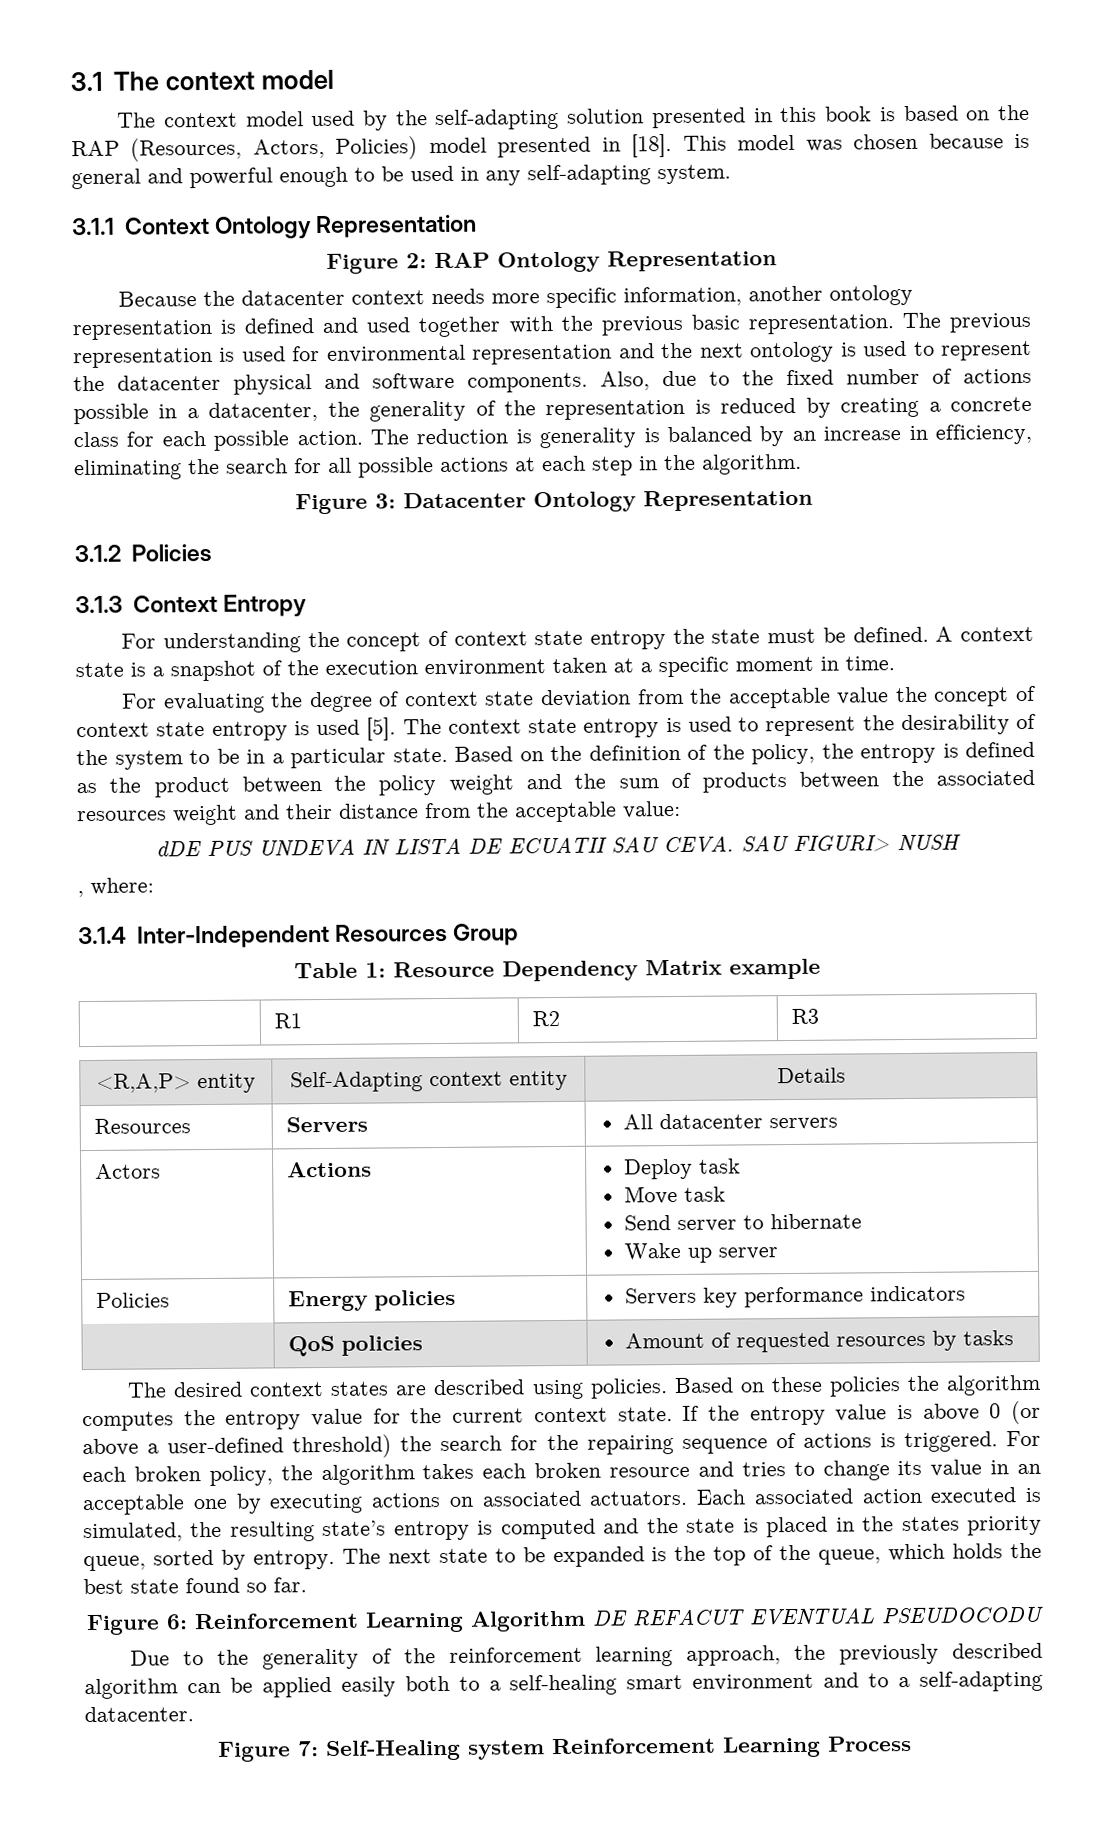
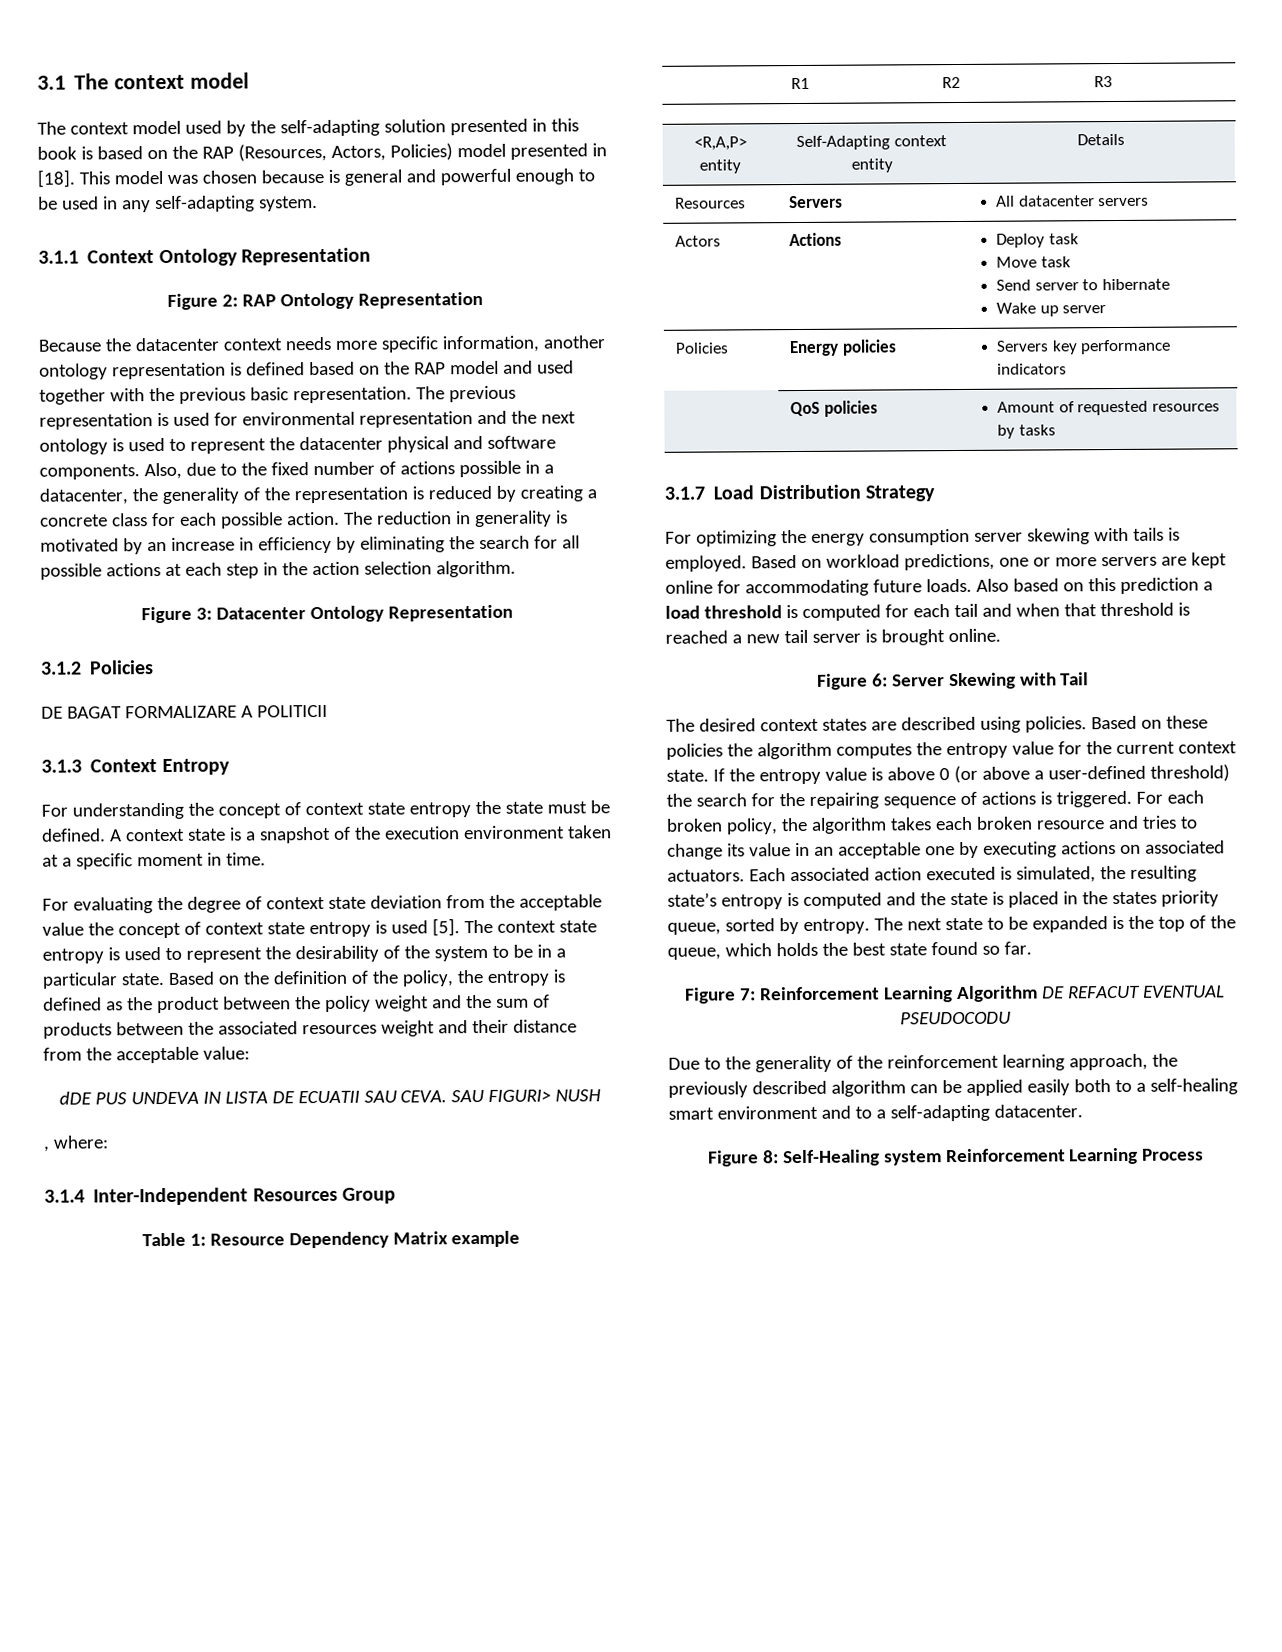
(315, 326) none -> [308,360,499,376] based on the RAP model
[515,429,532,444] is -> [455,511,471,525] in
[666,426,752,443] balanced -> [40,538,119,552] motivated
[934,423,1032,445] efficiency, -> [257,536,356,554] efficiency by
(696, 462) none -> [311,561,432,576] action selection
(212, 553) none -> [41,704,328,719] // DE BAGAT FORMALIZARE A POLITICII
(1014, 1338) none -> [664,484,936,502] [665,527,1180,547] [665,552,1227,572] [665,577,1213,597] [665,602,1190,621] [665,628,1001,646] [816,672,1090,690] // 3.1.7 Load Distribution Strategy // For optimizing the energy consumption server skewing with tails is employed. Based on workload predictions, one or more servers are kept online for accommodating future loads. Also based on this prediction a load threshold is computed for each tail and when that threshold is reached a new tail server is brought online. // Figure 6: Server Skewing with Tail
[165,1614,188,1630] 6: -> [740,988,757,1001] 7:
[297,1741,319,1757] 7: -> [762,1150,779,1164] 8:

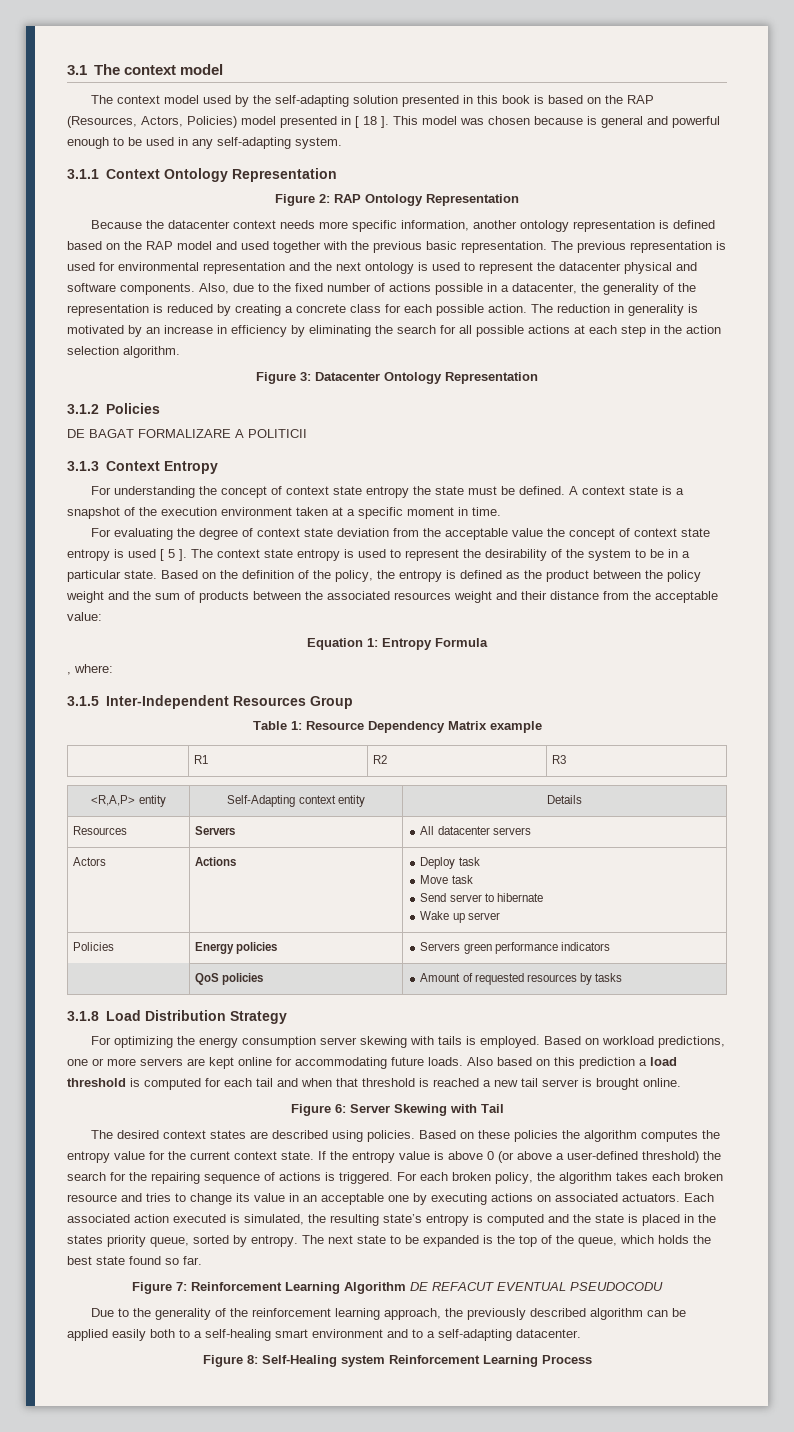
[37,169,75,188] [18]. -> [355,116,389,128] [ 18 ].
[431,918,460,937] [5]. -> [160,549,187,561] [ 5 ].
[58,1089,602,1105] dDE PUS UNDEVA IN LISTA DE ECUATII SAU CEVA. SAU FIGURI> NUSH -> [307,638,488,650] Equation 1: Entropy Formula
[44,1189,85,1203] 3.1.4 -> [67,696,99,706] 3.1.5
[1051,340,1078,355] key -> [463,943,492,954] green
[664,486,705,500] 3.1.7 -> [67,1011,99,1021] 3.1.8

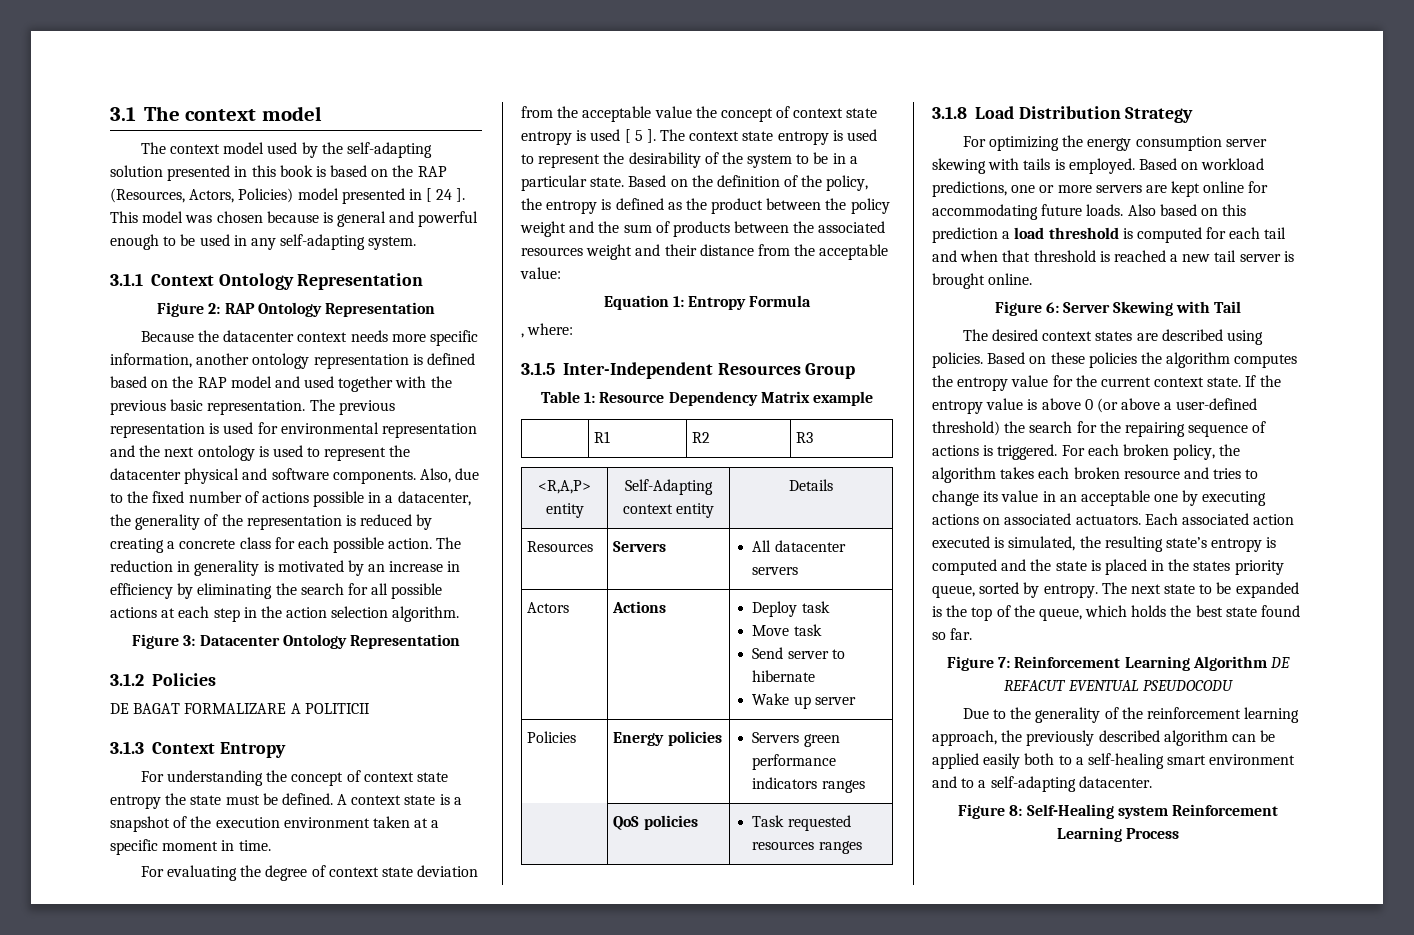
[363,116,377,125] 18 -> [436,189,453,200] 24
(610, 946) none -> [821,780,865,793] ranges
[420,973,622,985] Amount of requested resources by tasks -> [752,815,851,831] [752,841,862,854] Task requested resources ranges

